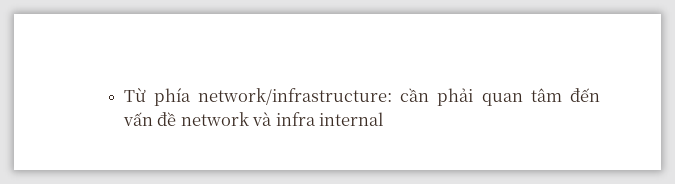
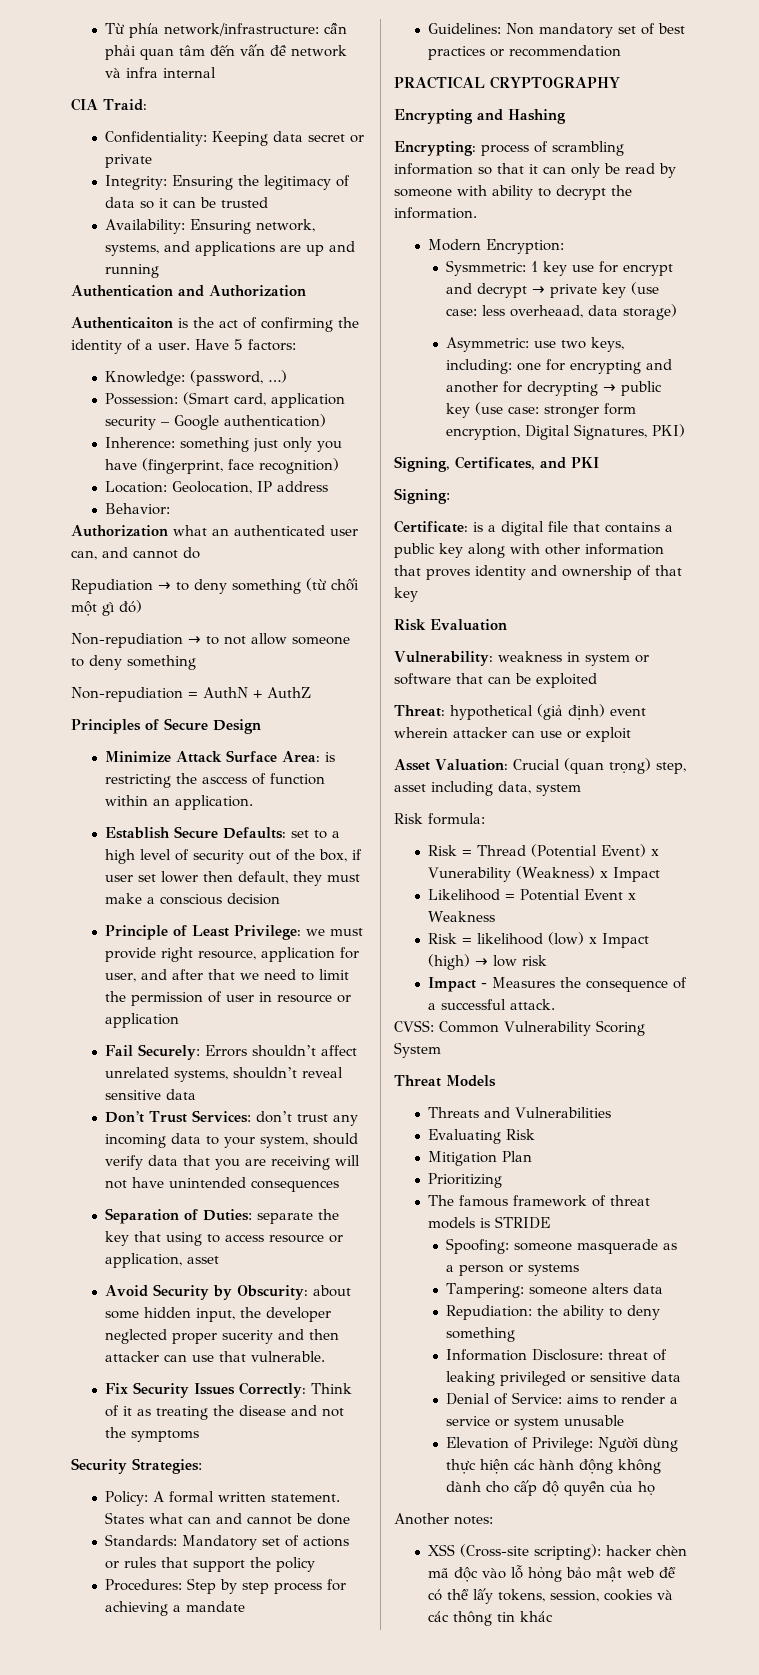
(385, 119) none -> [71,98,147,111] [105,131,365,146] [105,154,153,168] [105,175,351,190] [105,197,269,209] [105,219,316,234] [105,241,356,256] [105,264,160,278] [71,285,306,297] [71,317,359,332] [71,339,296,354] [105,370,288,386] [105,392,346,408] [105,414,327,430] [105,437,343,452] [105,458,340,474] [105,481,329,494] [105,503,171,515] [71,525,358,537] [71,547,200,560] [71,578,359,594] [71,600,142,616] [71,633,350,648] [71,655,196,670] [71,687,311,702] [71,718,261,734] [105,750,336,763] [105,773,326,788] [105,795,254,810] [105,826,341,839] [105,849,363,864] [105,871,361,886] [105,893,281,905] [105,925,364,940] [105,947,360,962] [105,969,350,982] [105,991,352,1006] [105,1013,180,1028] [105,1044,358,1060] [105,1067,344,1082] [105,1089,197,1100] [105,1110,359,1126] [105,1133,359,1148] [105,1155,361,1170] [105,1177,340,1192] [105,1208,340,1224] [105,1231,344,1246] [105,1253,220,1268] [105,1284,352,1300] [105,1307,332,1322] [105,1329,340,1344] [105,1351,326,1362] [105,1382,353,1398] [105,1405,345,1420] [105,1427,200,1442] [71,1458,202,1474] [105,1491,341,1506] [105,1512,351,1525] [105,1534,350,1550] [105,1557,316,1572] [105,1578,347,1594] [105,1601,246,1616] [428,23,686,38] [428,45,622,60] [394,76,620,89] [394,109,566,124] [394,141,624,156] [394,163,676,178] [394,185,632,200] [394,207,477,219] [428,239,565,254] [446,260,674,276] [446,282,660,298] [446,304,678,320] [446,337,625,352] [446,359,673,374] [446,381,663,396] [446,402,637,418] [446,424,686,440] [394,456,599,472] [394,488,450,504] [394,520,673,536] [394,543,664,558] [394,565,682,580] [394,587,418,602] [394,619,507,631] [394,651,649,666] [394,673,597,688] [394,704,646,720] [394,727,631,742] [394,758,686,774] [394,781,581,796] [394,813,485,825] [428,844,660,857] [428,866,661,882] [428,889,637,901] [428,911,496,922] [428,932,650,948] [428,954,548,970] [428,977,688,992] [428,999,556,1010] [394,1020,645,1036] [394,1042,441,1058] [394,1075,496,1087] [428,1107,612,1118] [428,1129,536,1144] [428,1151,533,1166] [428,1173,503,1188] [428,1195,651,1207] [428,1216,551,1229] [446,1238,678,1254] [446,1264,580,1276] [446,1283,664,1298] [446,1305,661,1320] [446,1327,516,1342] [446,1349,668,1361] [446,1371,682,1386] [446,1392,679,1405] [446,1415,625,1430] [446,1437,679,1452] [446,1459,662,1474] [446,1480,656,1496] [394,1513,493,1525] [428,1544,688,1560] [428,1565,677,1582] [428,1588,674,1604] [428,1611,554,1626] // CIA Traid: // Confidentiality: Keeping data secret or private // Integrity: Ensuring the legitimacy of data so it can be trusted // Availability: Ensuring network, systems, and applications are up and running // Authentication and Authorization // Authenticaiton is the act of confirming the identity of a user. Have 5 factors: // Knowledge: (password, …) // Possession: (Smart card, application security – Google authentication) // Inherence: something just only you have (fingerprint, face recognition) // Location: Geolocation, IP address // Behavior: // Authorization what an authenticated user can, and cannot do // Repudiation → to deny something (từ chối một gì đó) // Non-repudiation → to not allow someone to deny something // Non-repudiation = AuthN + AuthZ // Principles of Secure Design // Minimize Attack Surface Area: is restricting the asccess of function within an application. // Establish Secure Defaults: set to a high level of security out of the box, if user set lower then default, they must make a conscious decision // Principle of Least Privilege: we must provide right resource, application for user, and after that we need to limit the permission of user in resource or application // Fail Securely: Errors shouldn’t affect unrelated systems, shouldn’t reveal sensitive data // Don’t Trust Services: don’t trust any incoming data to your system, should verify data that you are receiving will not have unintended consequences // Separation of Duties: separate the key that using to access resource or application, asset // Avoid Security by Obscurity: about some hidden input, the developer neglected proper sucerity and then attacker can use that vulnerable. // Fix Security Issues Correctly: Think of it as treating the disease and not the symptoms // Security Strategies: // Policy: A formal written statement. States what can and cannot be done // Standards: Mandatory set of actions or rules that support the policy // Procedures: Step by step process for achieving a mandate // Guidelines: Non mandatory set of best practices or recommendation // PRACTICAL CRYPTOGRAPHY // Encrypting and Hashing // Encrypting: process of scrambling information so that it can only be read by someone with ability to decrypt the information. // Modern Encryption: // Sysmmetric: 1 key use for encrypt and decrypt → private key (use case: less overheaad, data storage) // Asymmetric: use two keys, including: one for encrypting and another for decrypting → public key (use case: stronger form encryption, Digital Signatures, PKI) // Signing, Certificates, and PKI // Signing: // Certificate: is a digital file that contains a public key along with other information that proves identity and ownership of that key // Risk Evaluation // Vulnerability: weakness in system or software that can be exploited // Threat: hypothetical (giả định) event wherein attacker can use or exploit // Asset Valuation: Crucial (quan trọng) step, asset including data, system // Risk formula: // Risk = Thread (Potential Event) x Vunerability (Weakness) x Impact // Likelihood = Potential Event x Weakness // Risk = likelihood (low) x Impact (high) → low risk // Impact - Measures the consequence of a successful attack. // CVSS: Common Vulnerability Scoring System // Threat Models // Threats and Vulnerabilities // Evaluating Risk // Mitigation Plan // Prioritizing // The famous framework of threat models is STRIDE // Spoofing: someone masquerade as a person or systems // Tampering: someone alters data // Repudiation: the ability to deny something // Information Disclosure: threat of leaking privileged or sensitive data // Denial of Service: aims to render a service or system unusable // Elevation of Privilege: Người dùng thực hiện các hành động không dành cho cấp độ quyền của họ // Another notes: // XSS (Cross-site scripting): hacker chèn mã độc vào lỗ hỏng bảo mật web để có thể lấy tokens, session, cookies và các thông tin khác

